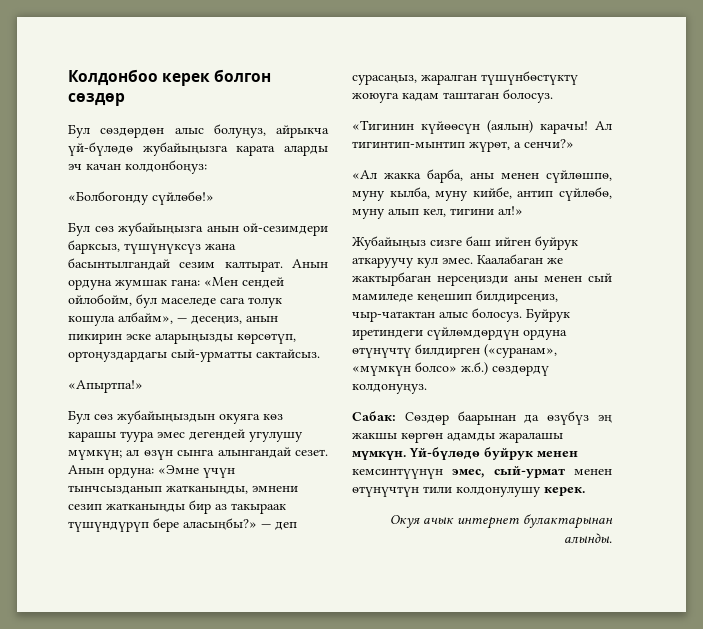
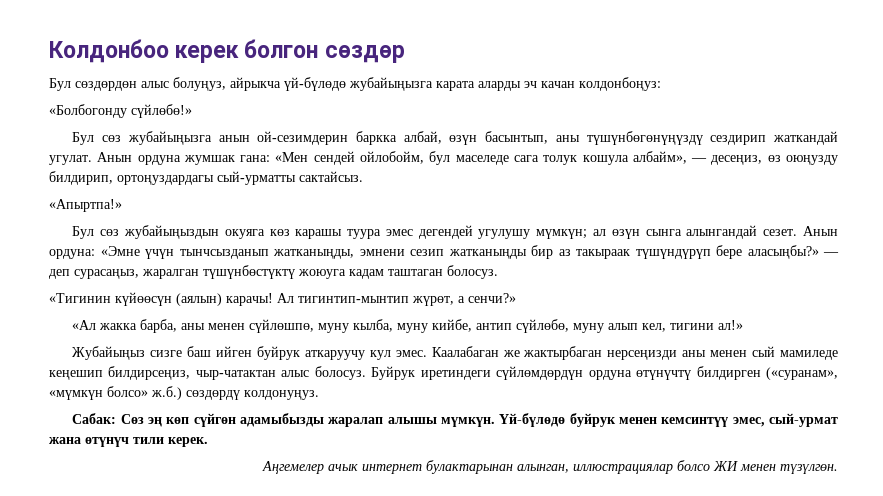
[243,223,328,236] [68,240,236,254] [68,258,283,272] ой-сезимдери барксыз, түшүнүксүз жана басынтылгандай сезим калтырат. -> [257,131,839,145] [49,155,92,165] ой-сезимдерин баркка албай, өзүн басынтып, аны түшүнбөгөнүңүздү сездирип жаткандай угулат.
[246,316,278,322] [68,333,296,344] анын пикирин эске аларыңызды көрсөтүп, -> [767,155,838,165] [49,171,113,185] өз оюңузду билдирип,
[404,411,612,425] [352,432,563,443] Сөздөр баарынан да өзүбүз эң жакшы көргөн адамды жаралашы -> [120,413,437,427] Сөз эң көп сүйгөн адамыбызды жаралап алышы
[352,468,443,479] кемсинтүүнүн -> [661,417,729,427] кемсинтүү
[574,469,612,475] [352,486,541,497] менен өтүнүчтүн тили колдонулушу -> [49,437,164,447] жана өтүнүч тили
[390,515,420,528] Окуя -> [262,461,324,474] Аңгемелер
[564,533,612,544] алынды. -> [517,460,838,474] алынган, иллюстрациялар болсо ЖИ менен түзүлгөн.

